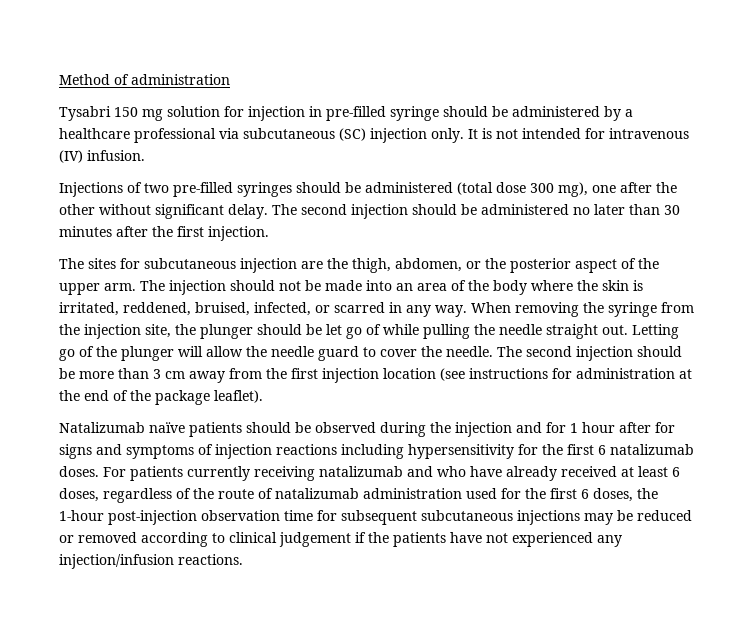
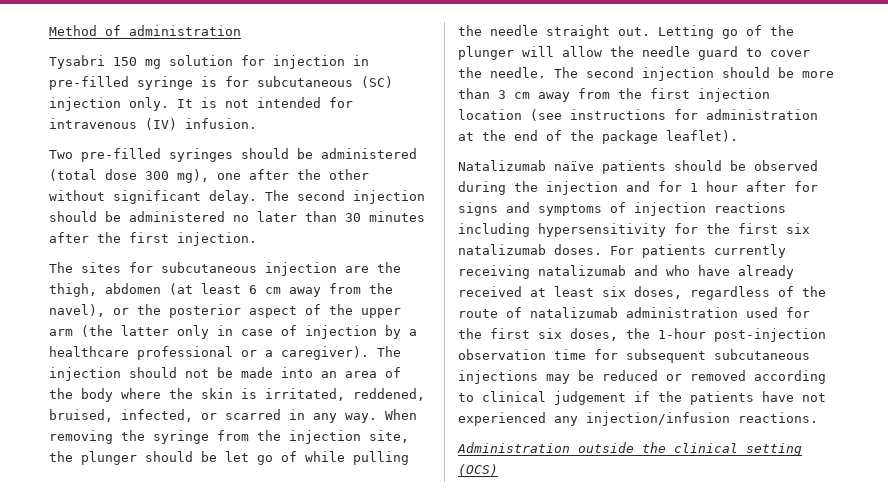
[443,106,633,121] [59,128,239,143] should be administered by a healthcare professional via -> [201,76,249,87] is for
[59,182,169,197] Injections of two -> [49,150,73,159] Two
[395,258,462,272] abdomen, -> [105,283,393,297] [49,304,105,317] abdomen (at least 6 cm away from the navel),
[104,283,136,291] arm. -> [49,325,417,339] [49,346,369,360] arm (the latter only in case of injection by a healthcare professional or a caregiver).
[598,445,606,455] 6 -> [786,223,810,234] six
[672,467,680,477] 6 -> [602,286,626,297] six
[581,489,589,499] 6 -> [538,328,562,339] six
(243, 559) none -> [457,442,802,456] [458,464,498,476] // Administration outside the clinical setting (OCS)

